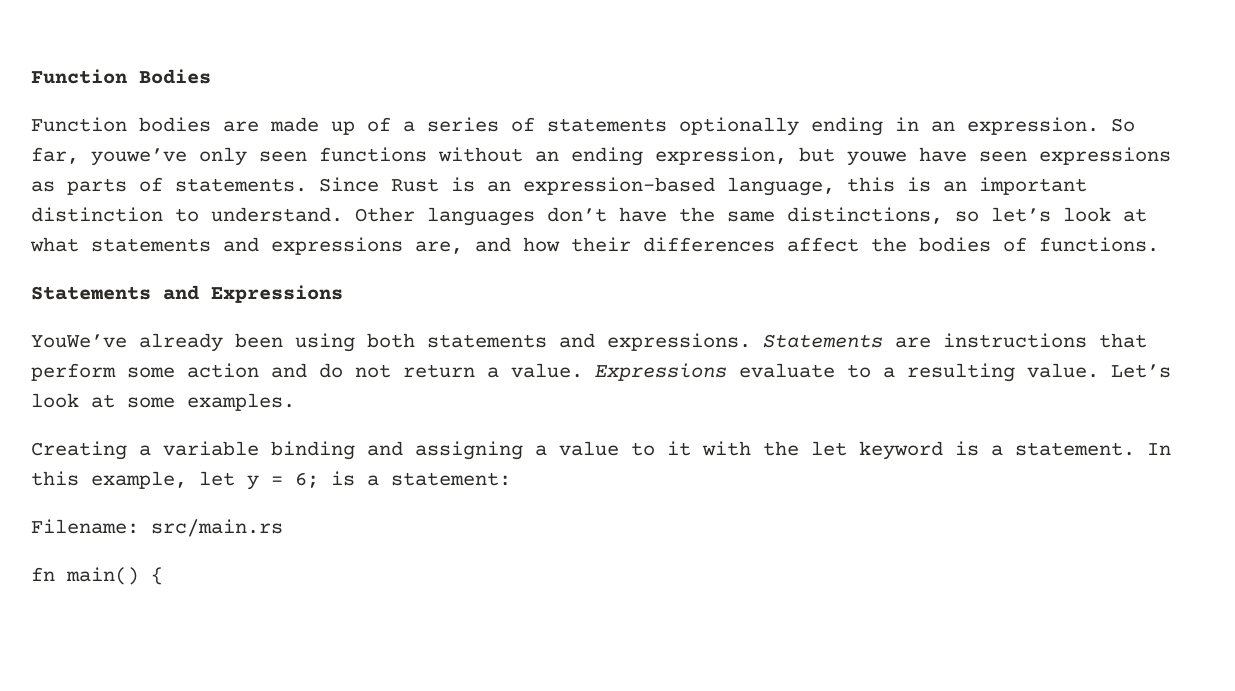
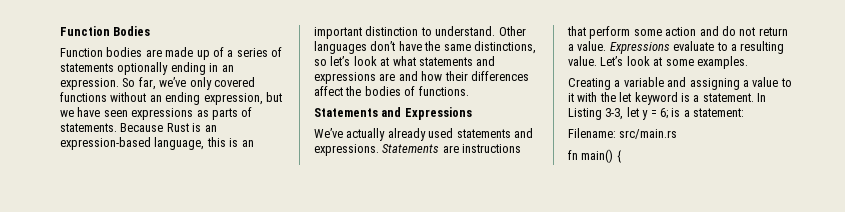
[91,147,307,166] youwe’ve only seen -> [159,77,255,90] we’ve only covered
[847,151,907,166] youwe -> [60,110,74,117] we
[319,177,379,192] Since -> [120,123,164,132] Because
[415,241,463,254] are, -> [379,73,396,81] are
[31,333,415,352] YouWe’ve already been using both -> [314,128,454,141] We’ve actually already used
[271,441,355,460] binding -> (664, 82) none
[31,471,187,489] this example, -> [568,108,624,120] Listing 3-3,

